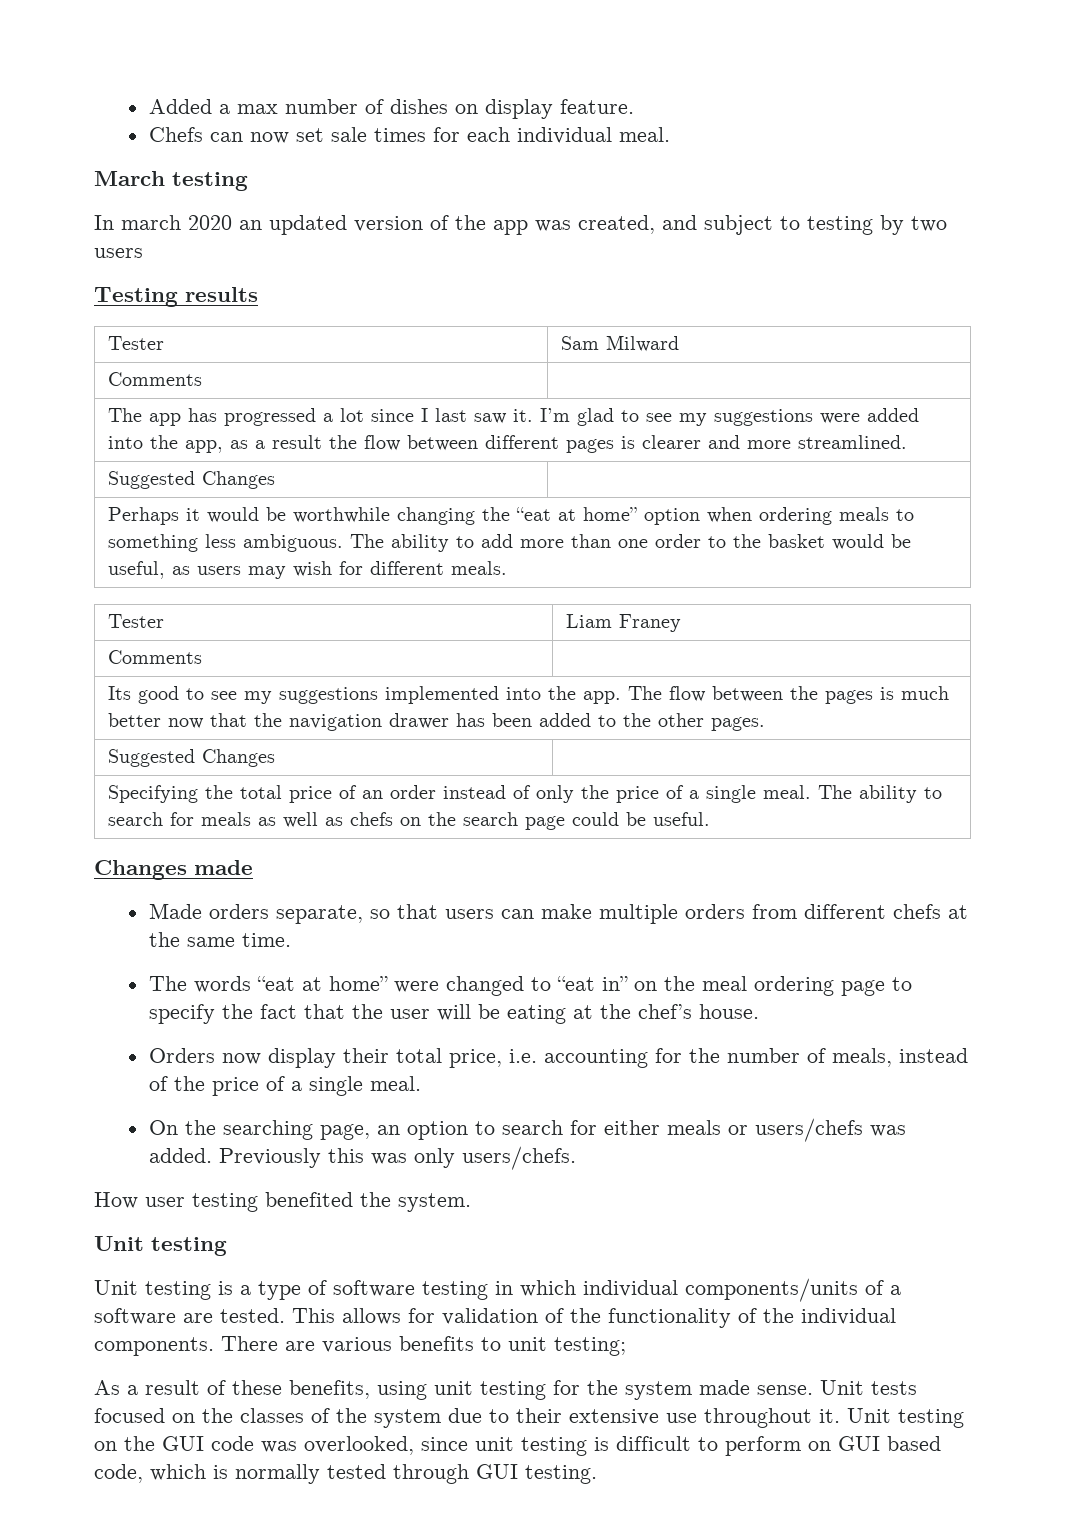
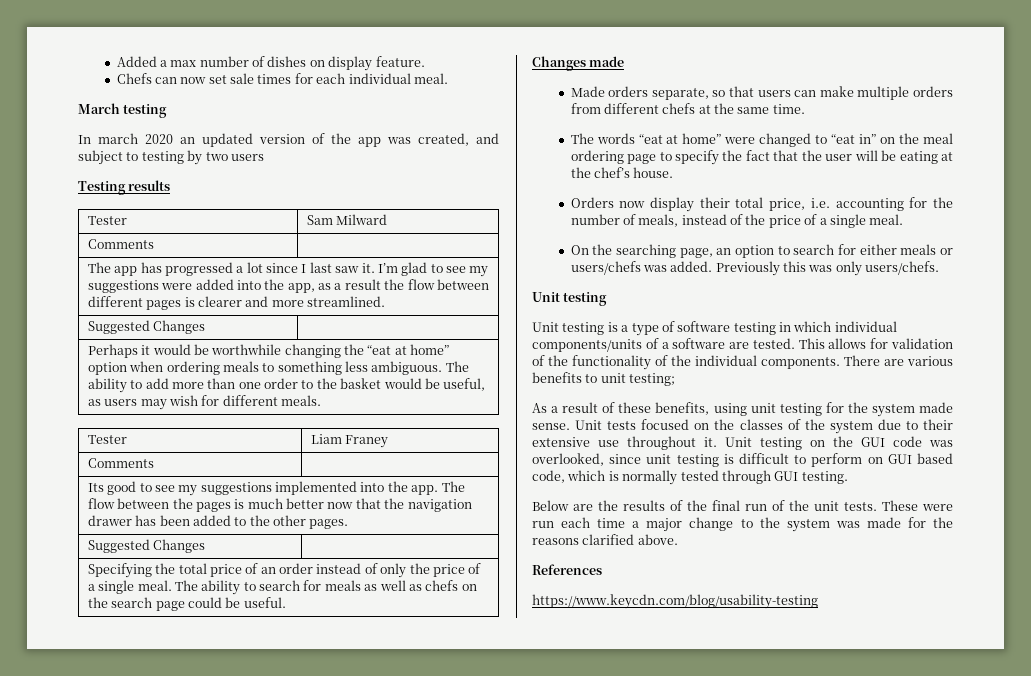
[94,1192,471,1212] // How user testing benefited the system. -> (940, 268) none
(597, 1474) none -> [532,500,953,511] [532,517,953,532] [532,534,678,545] [532,564,602,575] [532,594,818,609] // Below are the results of the final run of the unit tests. These were run each time a major change to the system was made for the reasons clarified above. // References // https://www.keycdn.com/blog/usability-testing

